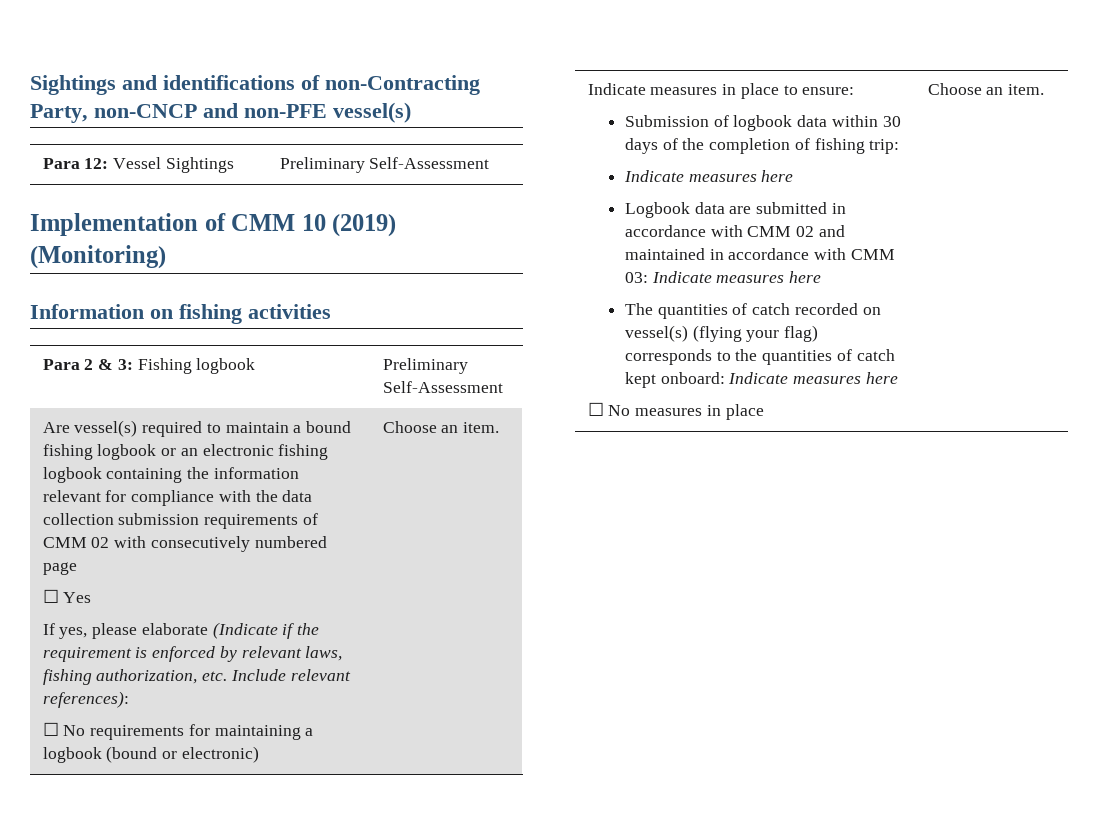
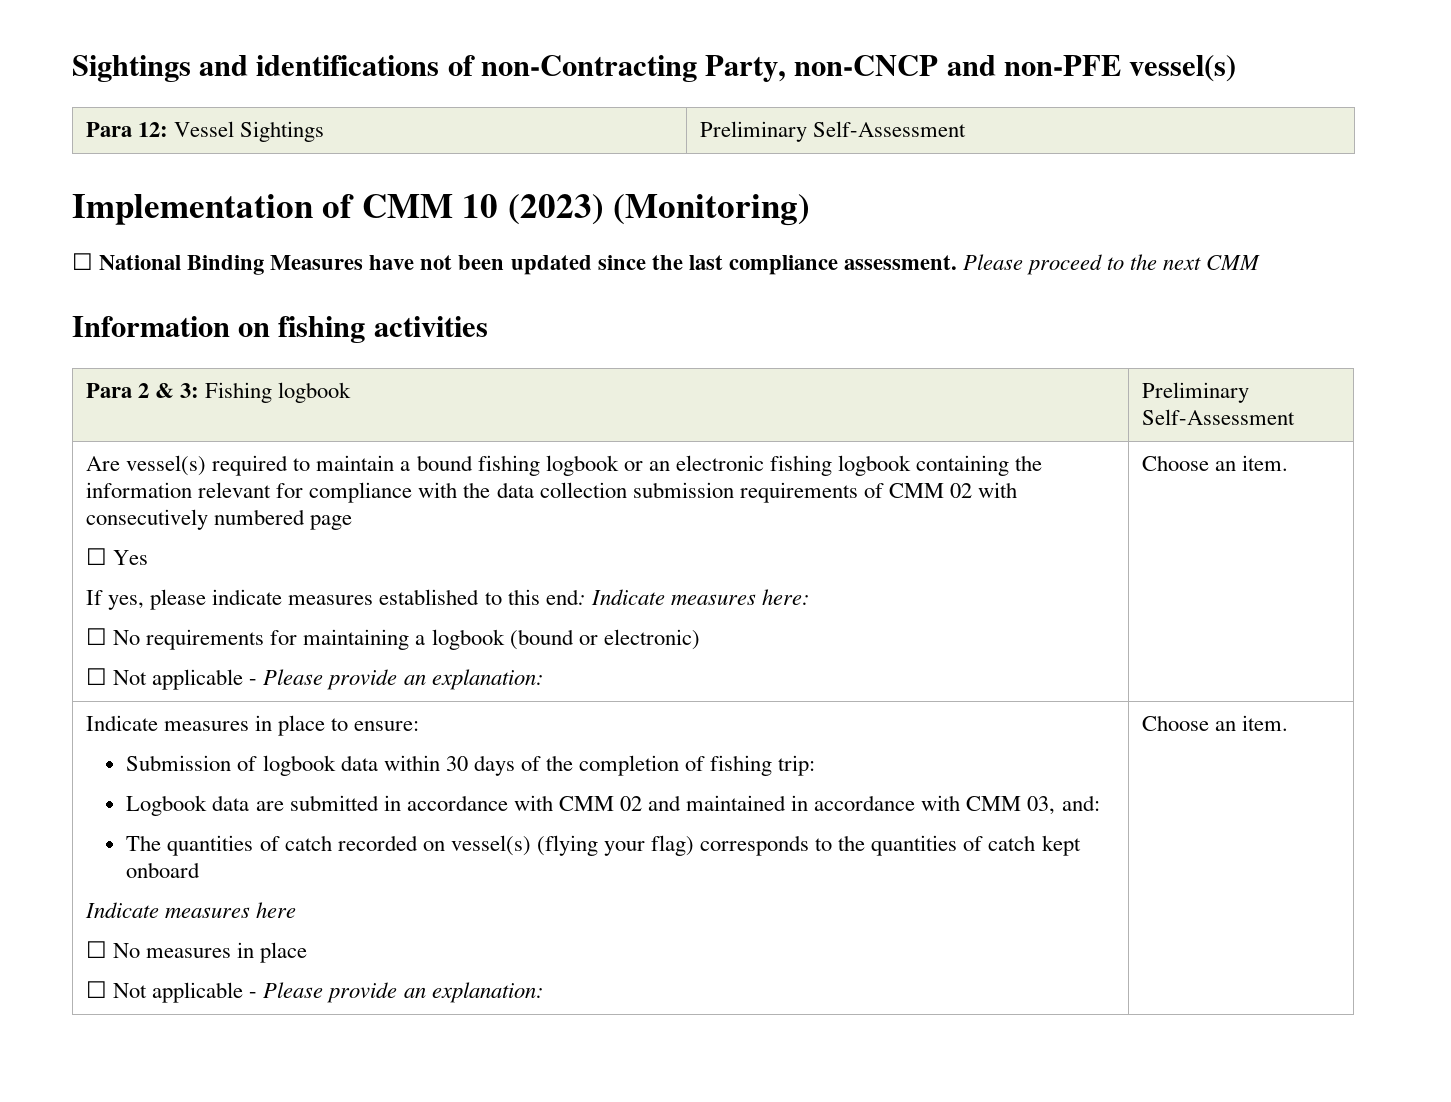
[332,214,397,237] (2019) -> [507,194,604,225] (2023)
(166, 257) none -> [72,253,1261,275] // ☐ National Binding Measures have not been updated since the last compliance assessment. Please proceed to the next CMM
[141,622,319,639] [42,646,343,662] [42,669,351,685] [42,691,129,708] elaborate (Indicate if the requirement is enforced by relevant laws, fishing authorization, etc. Include relevant references): -> [212,589,810,605] indicate measures established to this end: Indicate measures here:
(259, 754) none -> [86,668,544,690] // ☐ Not applicable - Please provide an explanation:
[624,170,794,182] // Indicate measures here -> (816, 765) none
[625,271,822,283] 03: Indicate measures here -> [1027,795,1100,815] 03, and:
[660,372,725,384] onboard: -> [126,862,201,878] onboard //
(764, 412) none -> [86,981,544,1003] // ☐ Not applicable - Please provide an explanation:

